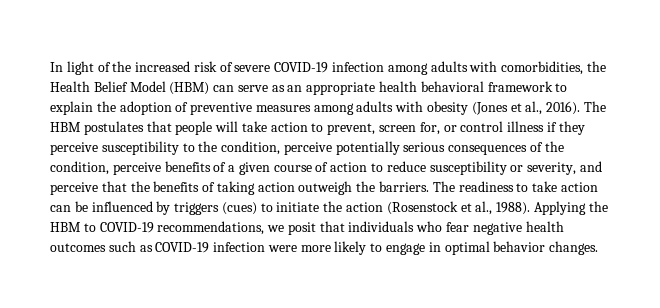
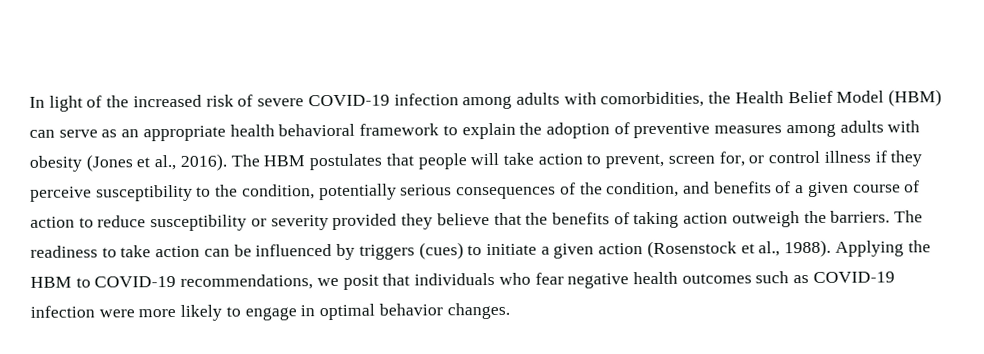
[283,142,332,155] perceive -> (315, 192) none
[112,162,161,175] perceive -> [682,181,710,194] and
[527,161,602,175] [50,182,98,195] severity, and perceive -> [270,213,490,231] severity provided they believe
[323,201,343,212] the -> [540,243,595,259] a given

